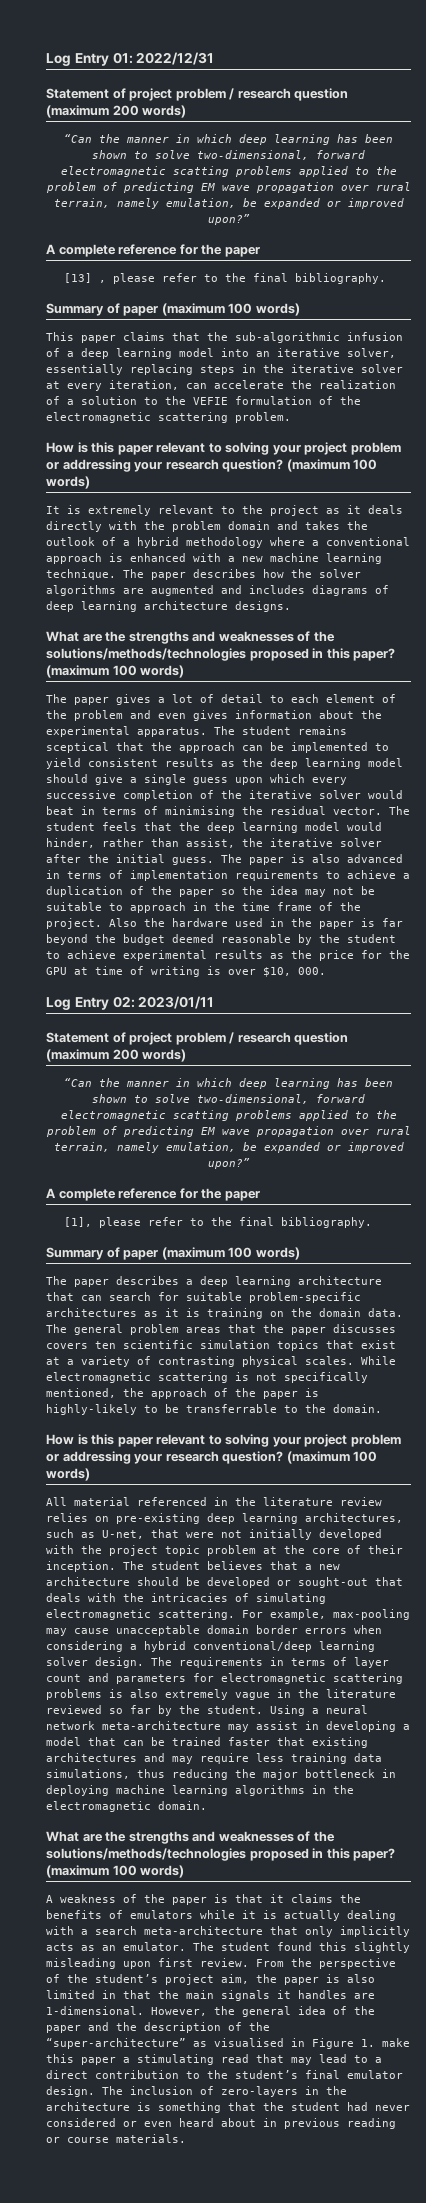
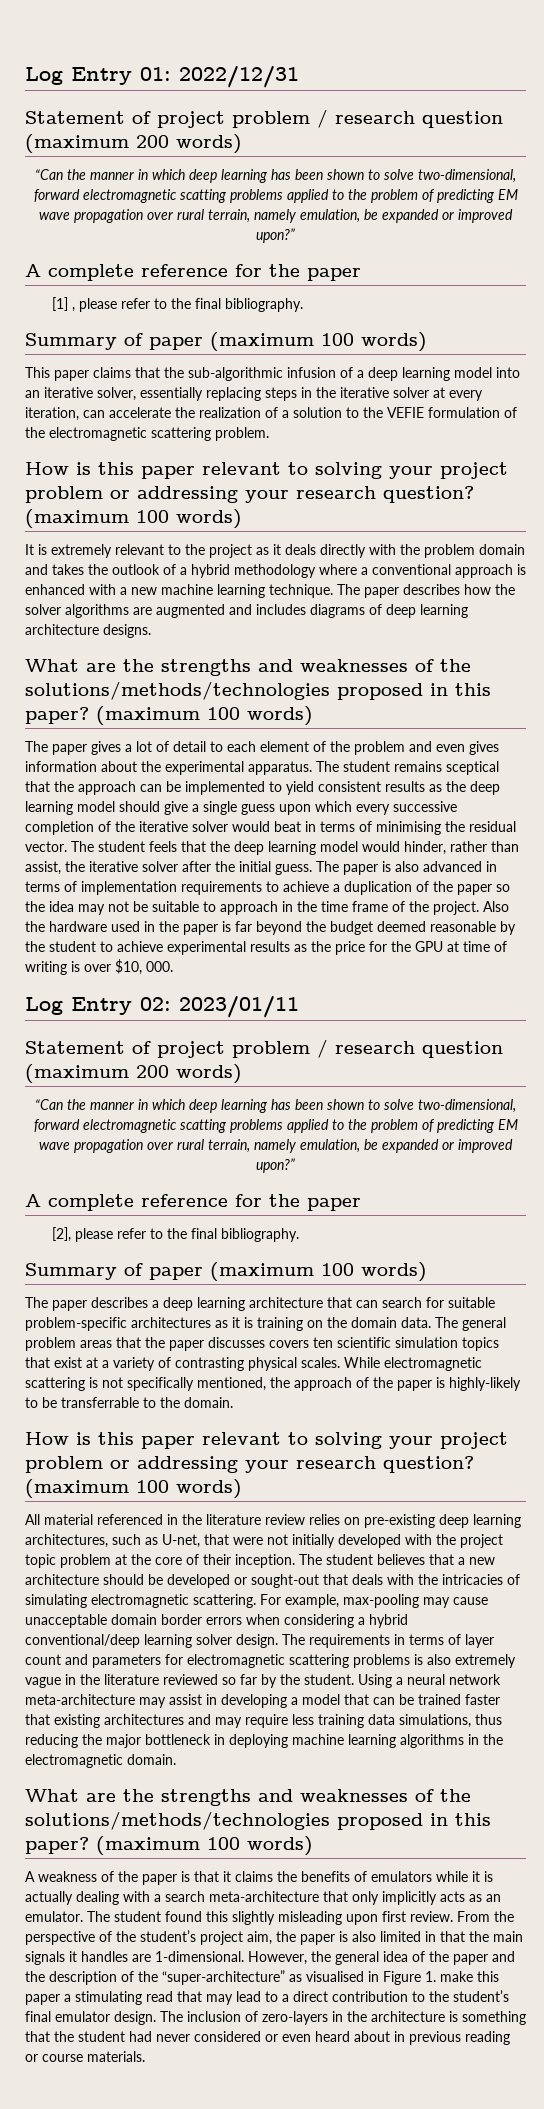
[64,273,93,283] [13] -> [52,297,69,311] [1]
[64,1217,93,1227] [1], -> [52,1227,72,1242] [2],

